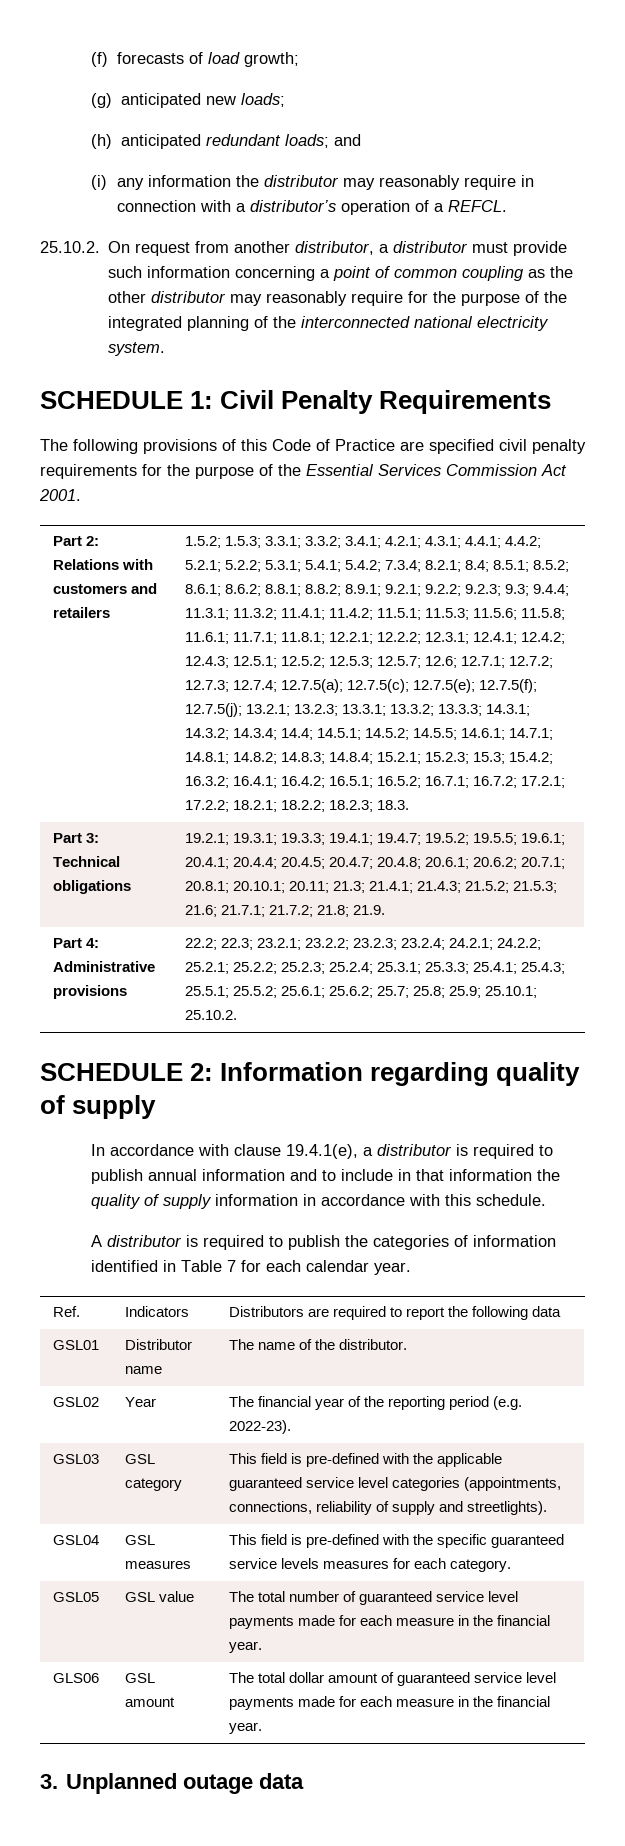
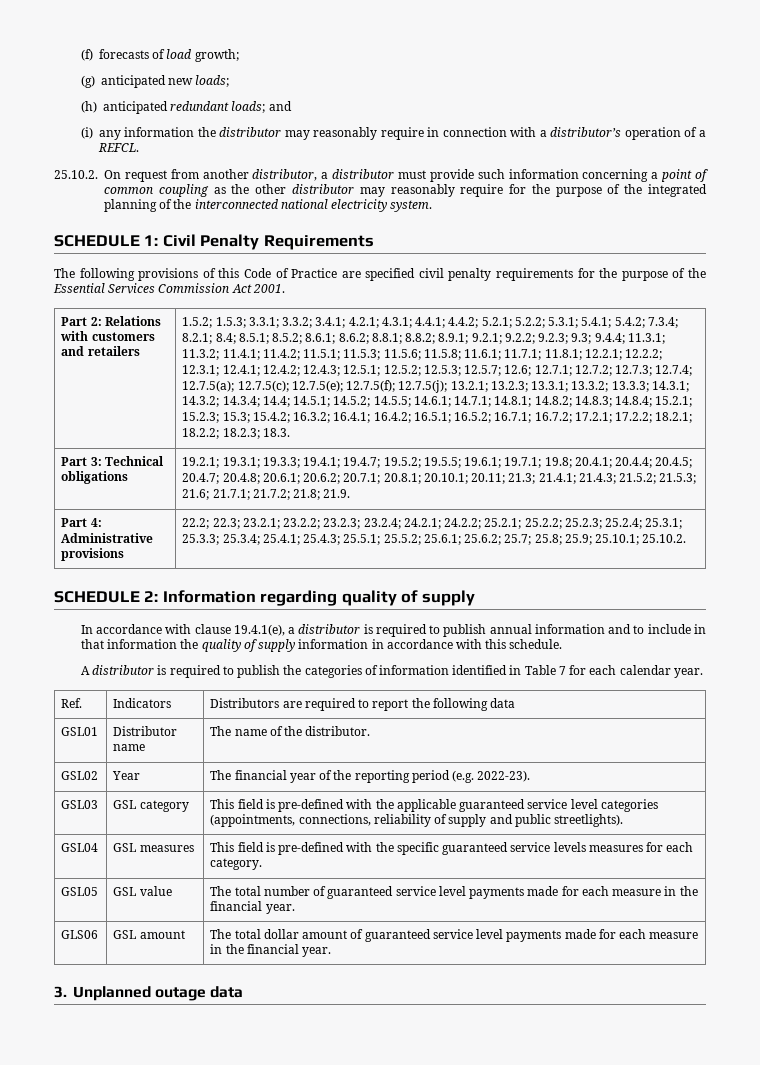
(566, 839) none -> [504,457,572,468] 19.7.1; 19.8;
(470, 968) none -> [222,534,260,545] 25.3.4;
(464, 1506) none -> [514,814,551,827] public

